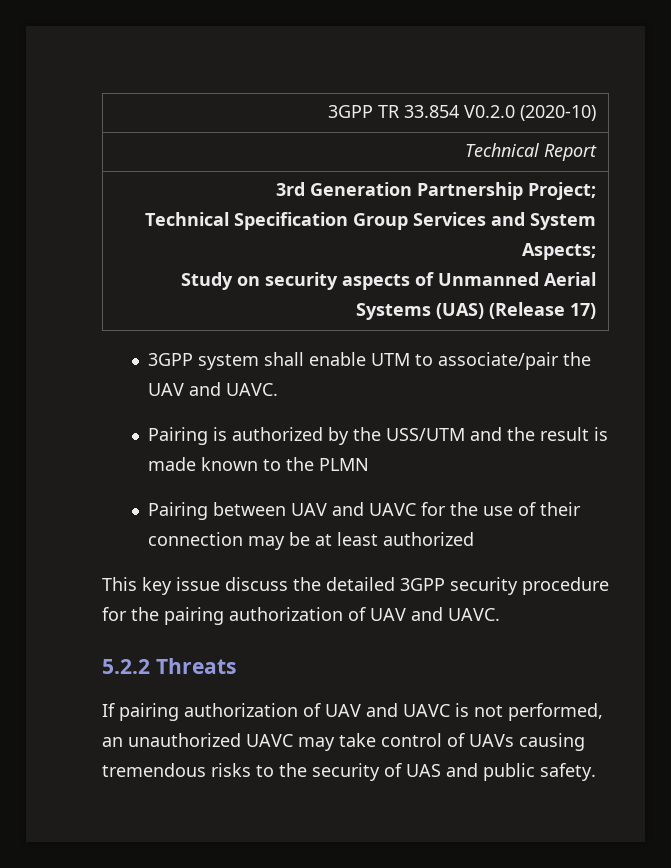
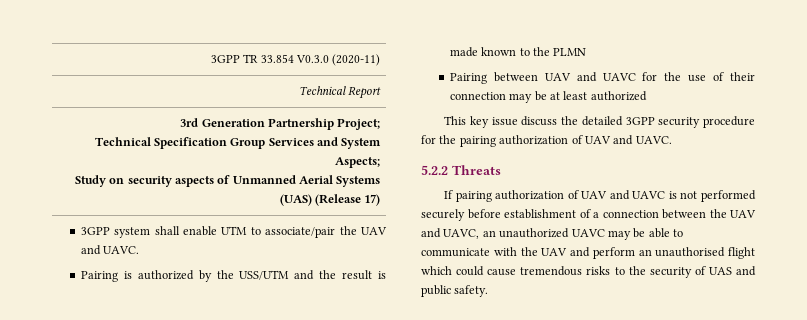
[464,105,597,121] V0.2.0 (2020-10) -> [296,54,381,66] V0.3.0 (2020-11)
[508,703,603,721] [102,733,585,751] performed, an unauthorized UAVC may take control of UAVs causing -> [701,190,756,202] [421,209,756,221] [421,228,683,240] [421,247,755,259] [421,266,517,276] performed securely before establishment of a connection between the UAV and UAVC, an unauthorized UAVC may be able to communicate with the UAV and perform an unauthorised flight which could cause

